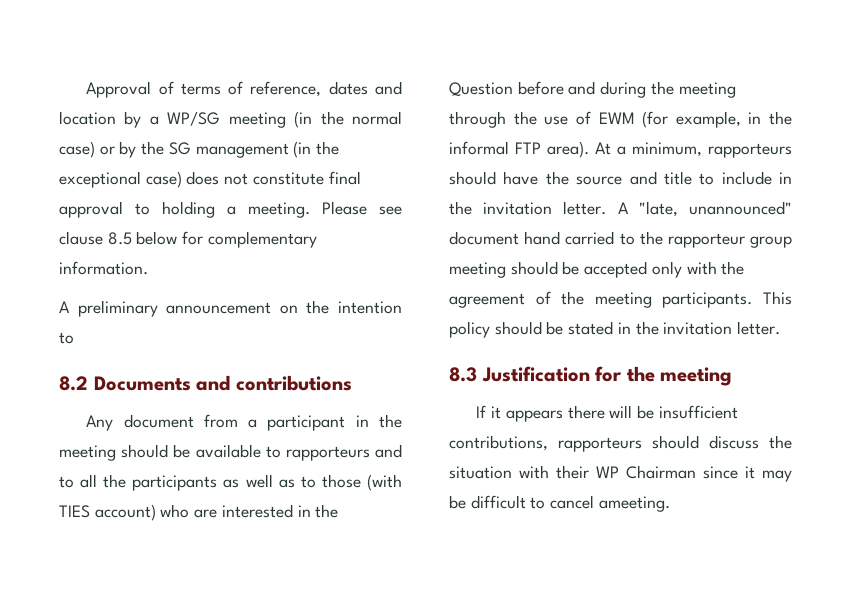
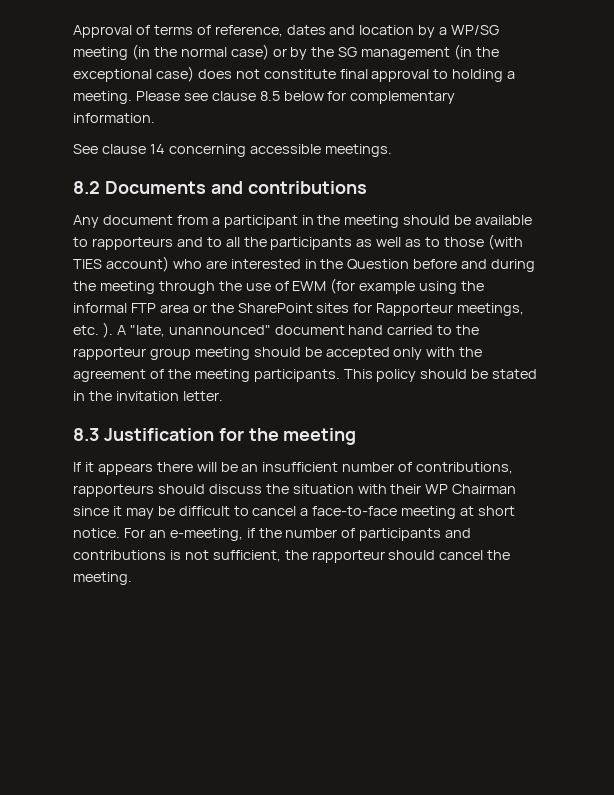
[59,300,402,317] [59,332,74,344] A preliminary announcement on the intention to -> [73,144,392,157] See clause 14 concerning accessible meetings.
[675,111,762,128] example, in -> [359,281,458,294] example using
[547,141,792,158] [449,171,792,185] [449,201,607,215] area). At a minimum, rapporteurs should have the source and title to include in the invitation letter. -> [159,303,525,316] [73,322,113,338] area or the SharePoint sites for Rapporteur meetings, etc. ).
[658,405,738,419] insufficient -> [241,462,413,472] an insufficient number of
[598,496,670,512] ameeting. -> [300,506,516,519] [73,528,472,541] [73,550,511,563] [73,572,132,585] a face-to-face meeting at short notice. For an e-meeting, if the number of participants and contributions is not sufficient, the rapporteur should cancel the meeting.

